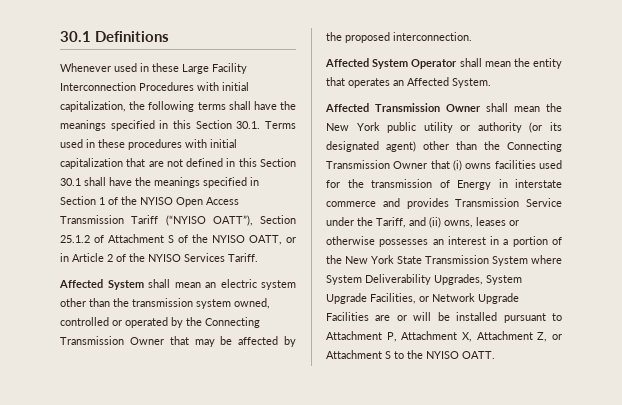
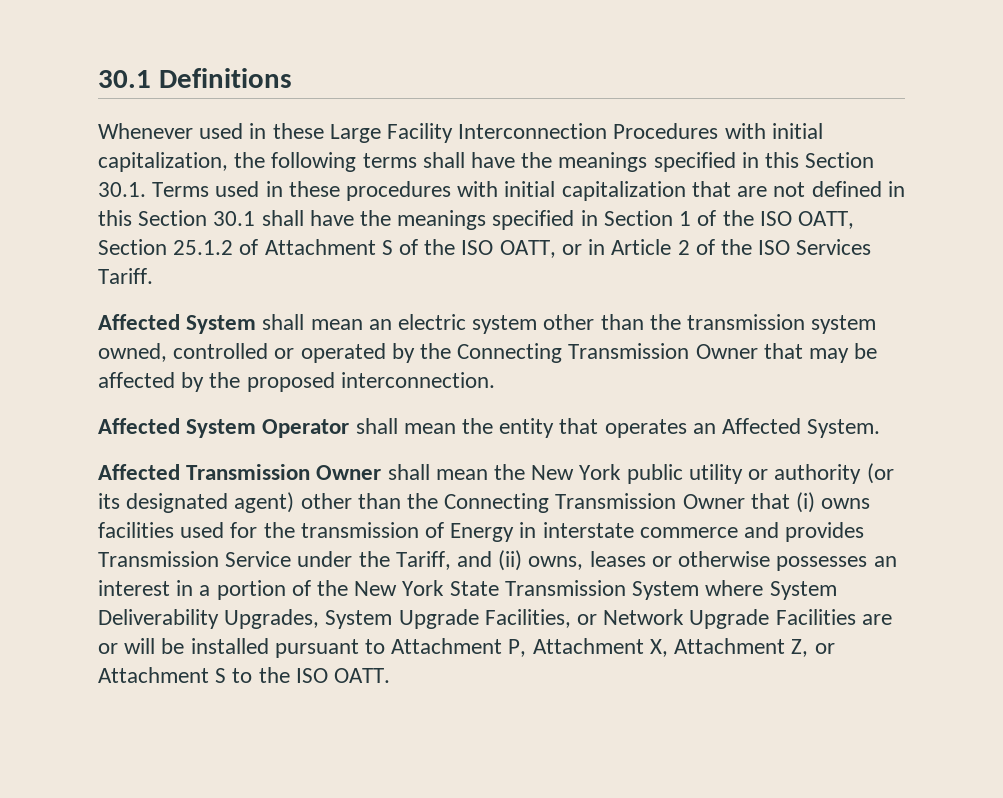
[140,197,239,207] [60,215,253,226] NYISO Open Access Transmission Tariff (“NYISO OATT”), -> [759,211,854,229] ISO OATT,
[212,235,245,243] NYISO -> [461,240,494,255] ISO
[148,254,181,262] NYISO -> [758,240,791,255] ISO
[426,351,459,359] NYISO -> [295,668,328,683] ISO

